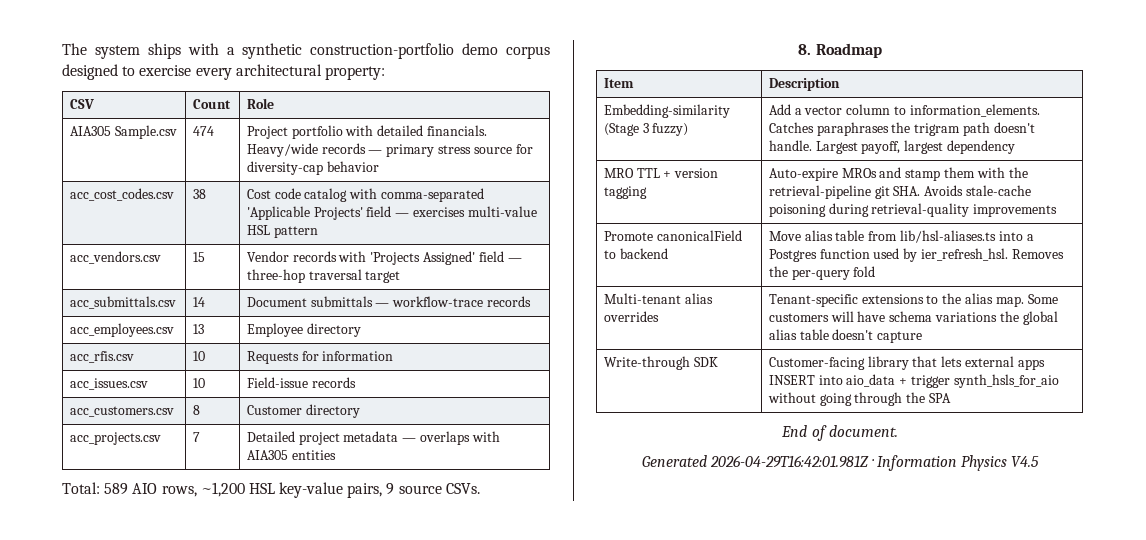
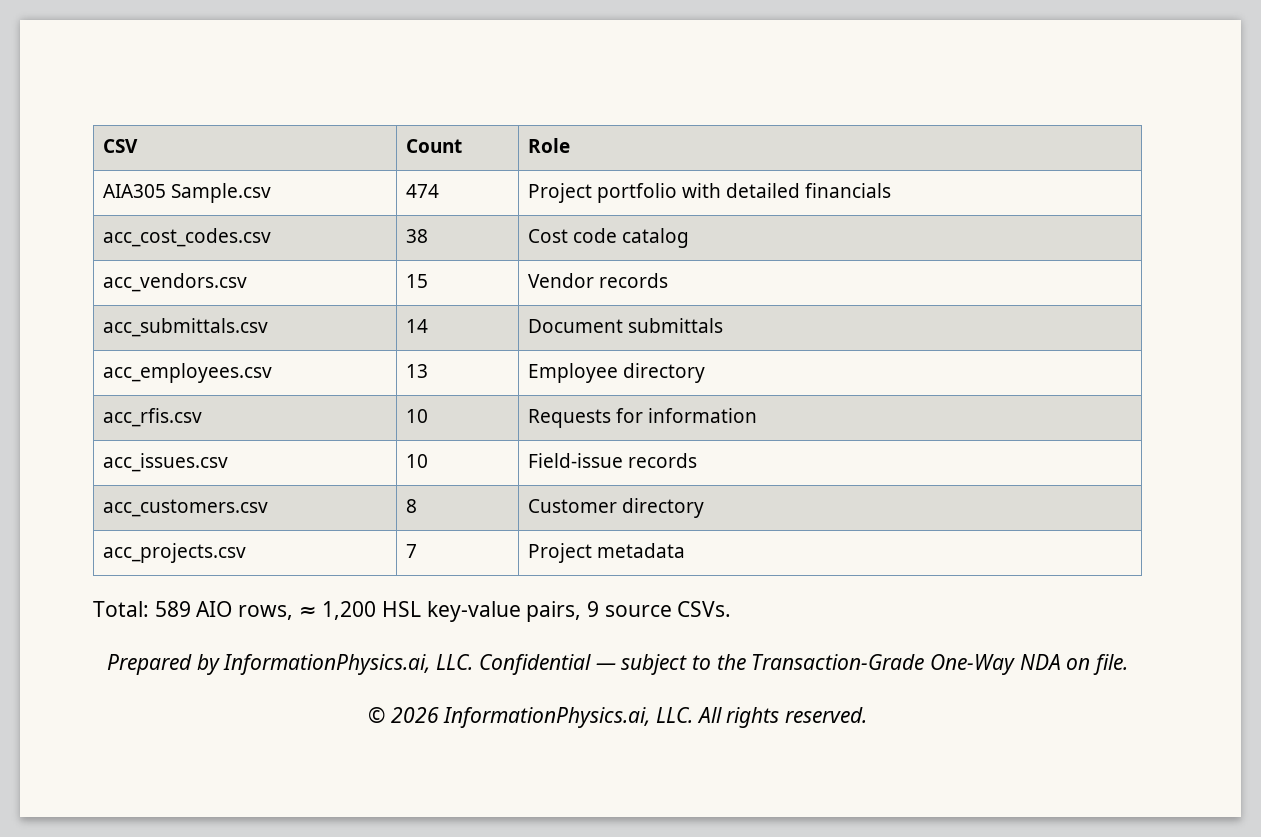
[62,43,550,59] [62,64,385,80] The system ships with a synthetic construction-portfolio demo corpus designed to exercise every architectural property: // -> (102, 146) none
[427,125,488,136] [246,143,533,157] [246,161,379,175] financials. Heavy/wide records — primary stress source for diversity-cap behavior -> [805,183,892,198] financials
[349,188,485,202] [246,206,537,220] [246,225,318,238] [69,251,161,264] [192,252,205,262] [246,251,522,265] [246,269,401,283] with comma-separated 'Applicable Projects' field — exercises multi-value HSL pattern // acc_vendors.csv | 15 | Vendor records with 'Projects Assigned' field — three-hop traversal target -> [102,273,247,292] [405,274,428,288] [527,273,669,288] // acc_vendors.csv | 15 | Vendor records
[375,296,532,307] — workflow-trace records -> (724, 325) none
[246,431,340,445] Detailed project -> [527,543,592,563] Project
[402,431,500,445] [246,450,336,460] — overlaps with AIA305 entities -> (686, 550) none
[200,482,245,497] ~1,200 -> [298,601,377,620] ≈ 1,200
[798,43,882,58] [603,78,634,88] [768,78,840,91] [603,104,730,118] [603,123,689,136] [768,104,1040,117] [768,122,1035,136] [768,140,1016,154] [603,168,719,178] [603,186,647,199] [768,167,1028,181] [768,185,1032,199] [768,203,1058,217] [603,230,742,241] [603,248,668,259] [768,230,1034,243] [768,248,1064,262] [768,266,876,280] [603,293,713,304] [603,311,659,322] [768,293,1058,307] [768,311,1058,325] [768,329,923,343] [603,356,718,370] [768,356,1045,370] [768,374,1059,388] [767,392,952,406] [781,425,898,441] [642,455,1039,471] 8. Roadmap // Item | Description // Embedding-similarity (Stage 3 fuzzy) | Add a vector column to information_elements. Catches paraphrases the trigram path doesn't handle. Largest payoff, largest dependency // MRO TTL + version tagging | Auto-expire MROs and stamp them with the retrieval-pipeline git SHA. Avoids stale-cache poisoning during retrieval-quality improvements // Promote canonicalField to backend | Move alias table from lib/hsl-aliases.ts into a Postgres function used by ier_refresh_hsl. Removes the per-query fold // Multi-tenant alias overrides | Tenant-specific extensions to the alias map. Some customers will have schema variations the global alias table doesn't capture // Write-through SDK | Customer-facing library that lets external apps INSERT into aio_data + trigger synth_hsls_for_aio without going through the SPA // End of document. // Generated 2026-04-29T16:42:01.981Z · Information Physics V4.5 -> [107,654,1128,675] [367,707,868,728] Prepared by InformationPhysics.ai, LLC. Confidential — subject to the Transaction-Grade One-Way NDA on file. // © 2026 InformationPhysics.ai, LLC. All rights reserved.

